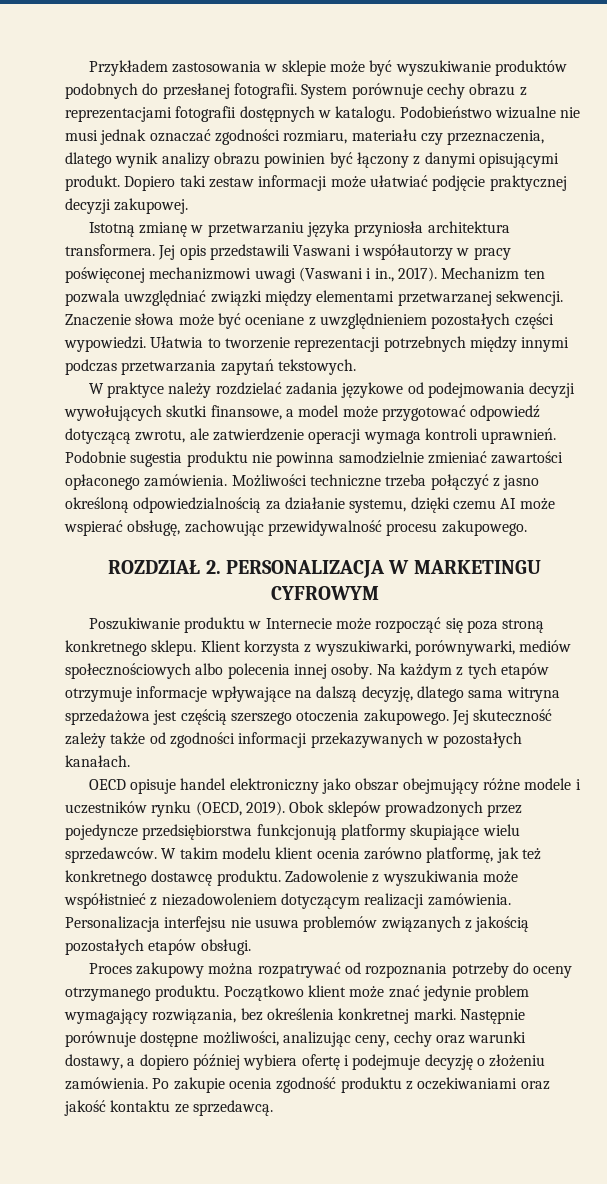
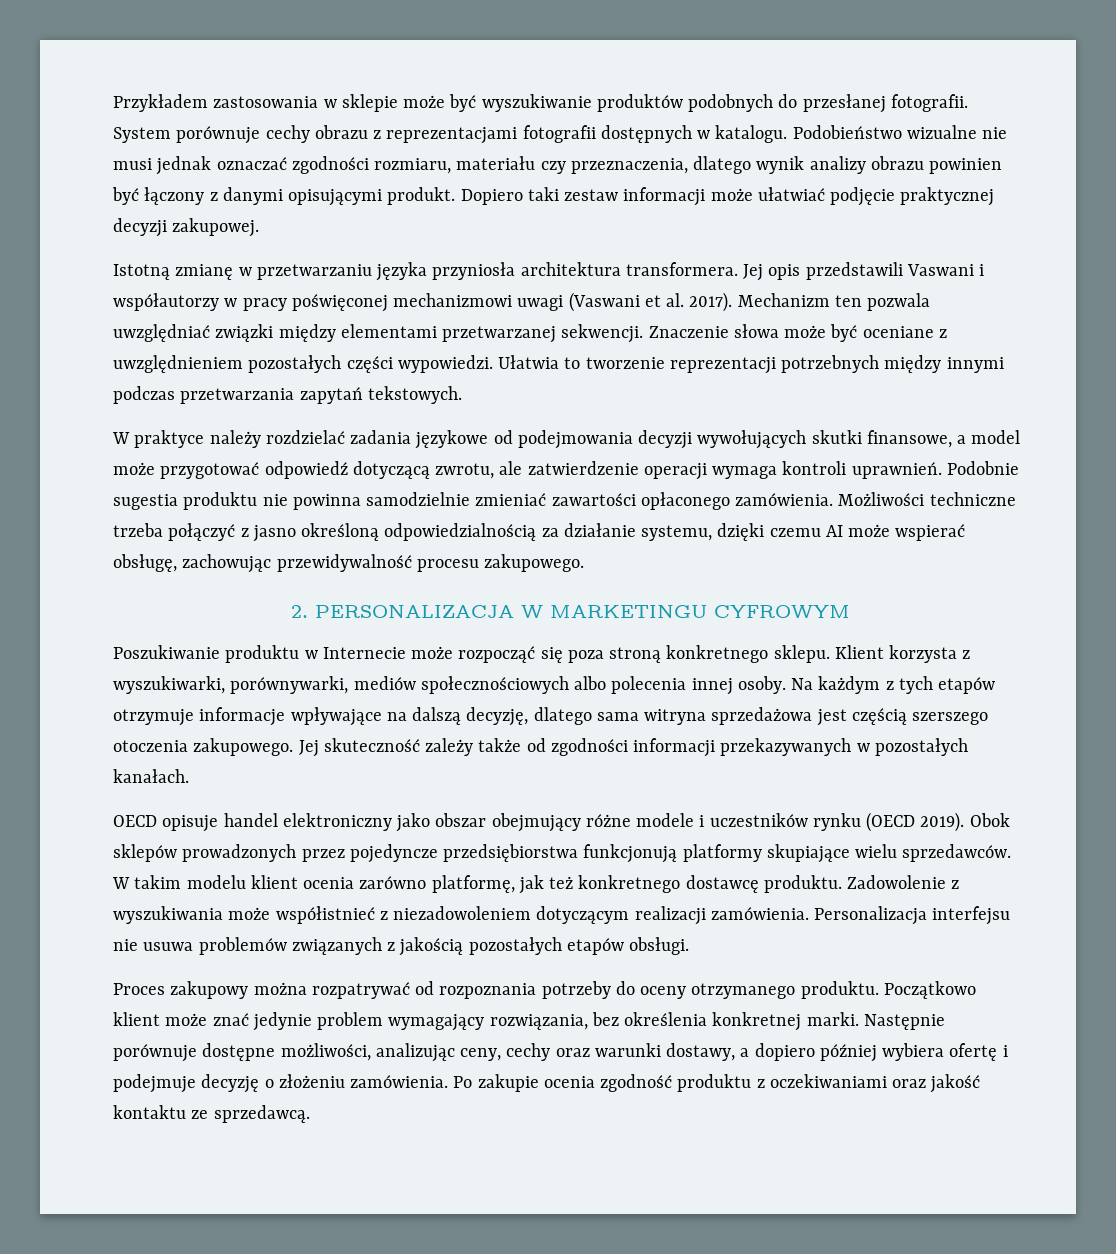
[366,268,394,282] i in., -> [644,293,685,307] et al.
[108,560,201,574] ROZDZIAŁ -> (585, 563) none
[195,801,242,816] (OECD, -> [866,812,916,832] (OECD

